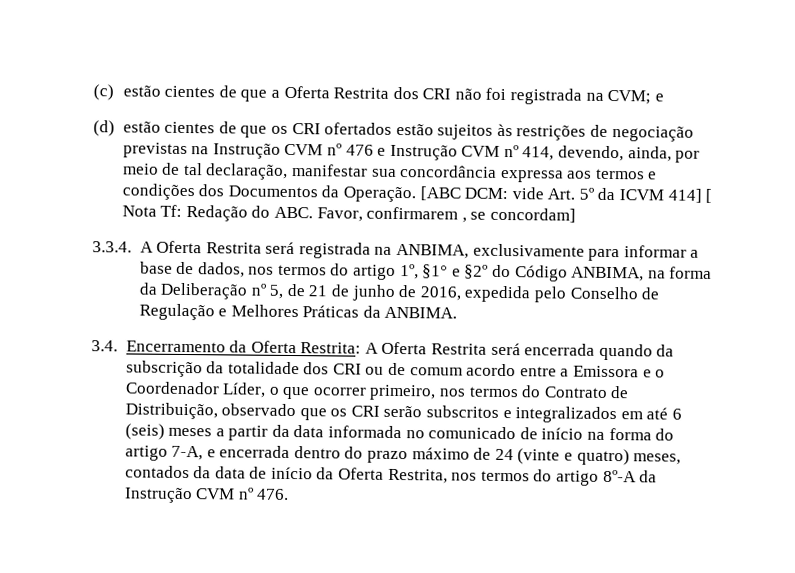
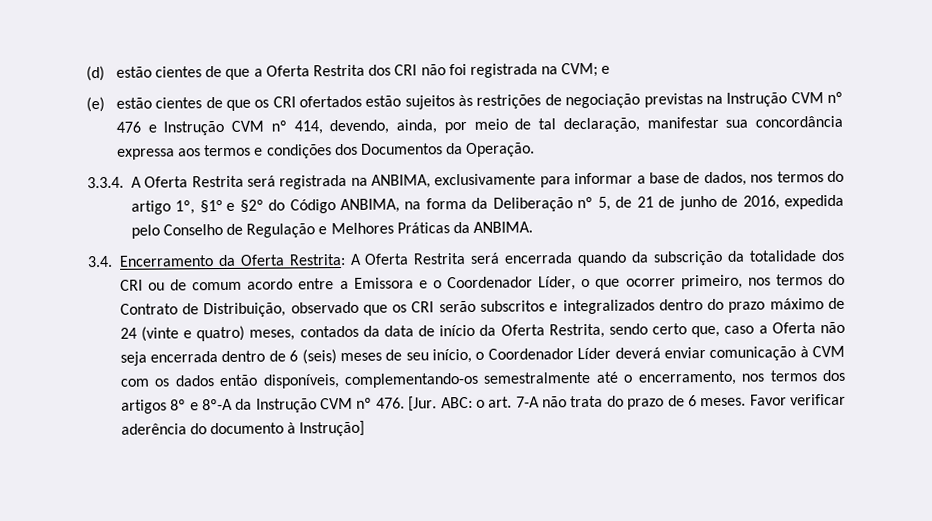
[93,84,114,101] (c) -> [86,65,105,82] (d)
[93,120,115,137] (d) -> [86,96,105,113] (e)
[419,186,713,203] [121,204,576,223] [ABC DCM: vide Art. 5º da ICVM 414] [ Nota Tf: Redação do ABC. Favor, confirmarem , se concordam] -> (536, 149) none
[620,407,682,420] [124,423,675,441] [124,445,291,461] em até 6 (seis) meses a partir da data informada no comunicado de início na forma do artigo 7-A, e encerrada -> (655, 307) none
[451,469,599,486] nos termos do artigo -> [608,321,846,338] [119,345,846,366] [119,369,846,389] [120,399,199,414] sendo certo que, caso a Oferta não seja encerrada dentro de 6 (seis) meses de seu início, o Coordenador Líder deverá enviar comunicação à CVM com os dados então disponíveis, complementando-os semestralmente até o encerramento, nos termos dos artigos 8º e
(290, 494) none -> [408,393,846,412] [120,420,366,437] [Jur. ABC: o art. 7-A não trata do prazo de 6 meses. Favor verificar aderência do documento à Instrução]

